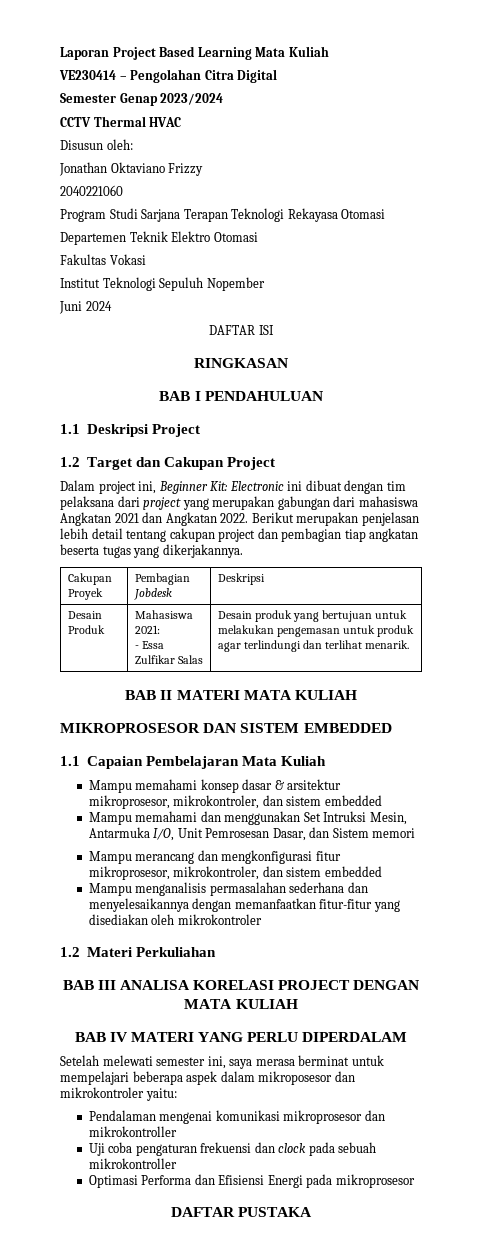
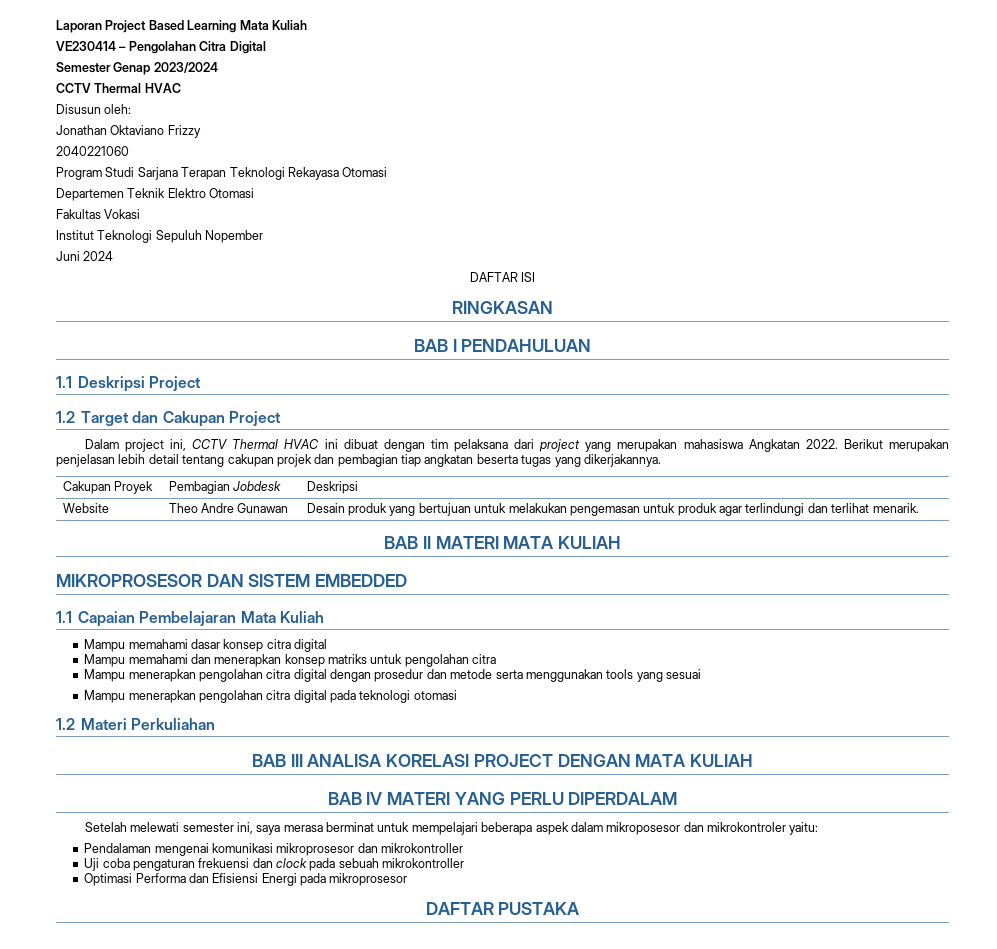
[158,481,284,494] Beginner Kit: Electronic -> [192,439,319,449] CCTV Thermal HVAC
[277,496,418,510] [60,512,163,526] gabungan dari mahasiswa Angkatan 2021 dan -> [683,439,743,449] mahasiswa
[218,529,256,542] project -> [276,454,312,467] projek
[67,611,102,619] [67,625,105,634] [134,610,193,619] [134,625,160,634] [134,641,164,649] [134,655,203,664] Desain Produk | Mahasiswa 2021: // - Essa Zulfikar Salas -> [62,503,109,513] [168,503,289,513] Website | Theo Andre Gunawan
[200,779,342,793] [88,795,382,809] [88,811,407,825] [88,827,416,841] [88,850,341,864] [88,866,382,880] [88,882,368,896] [88,898,400,912] [88,914,262,925] konsep dasar & arsitektur mikroprosesor, mikrokontroler, dan sistem embedded // Mampu memahami dan menggunakan Set Intruksi Mesin, Antarmuka I/O, Unit Pemrosesan Dasar, dan Sistem memori // Mampu merancang dan mengkonfigurasi fitur mikroprosesor, mikrokontroler, dan sistem embedded // Mampu menganalisis permasalahan sederhana dan menyelesaikannya dengan memanfaatkan fitur-fitur yang disediakan oleh mikrokontroler -> [190,639,328,652] [84,654,497,667] [84,669,702,682] [84,690,457,703] dasar konsep citra digital // Mampu memahami dan menerapkan konsep matriks untuk pengolahan citra // Mampu menerapkan pengolahan citra digital dengan prosedur dan metode serta menggunakan tools yang sesuai // Mampu menerapkan pengolahan citra digital pada teknologi otomasi

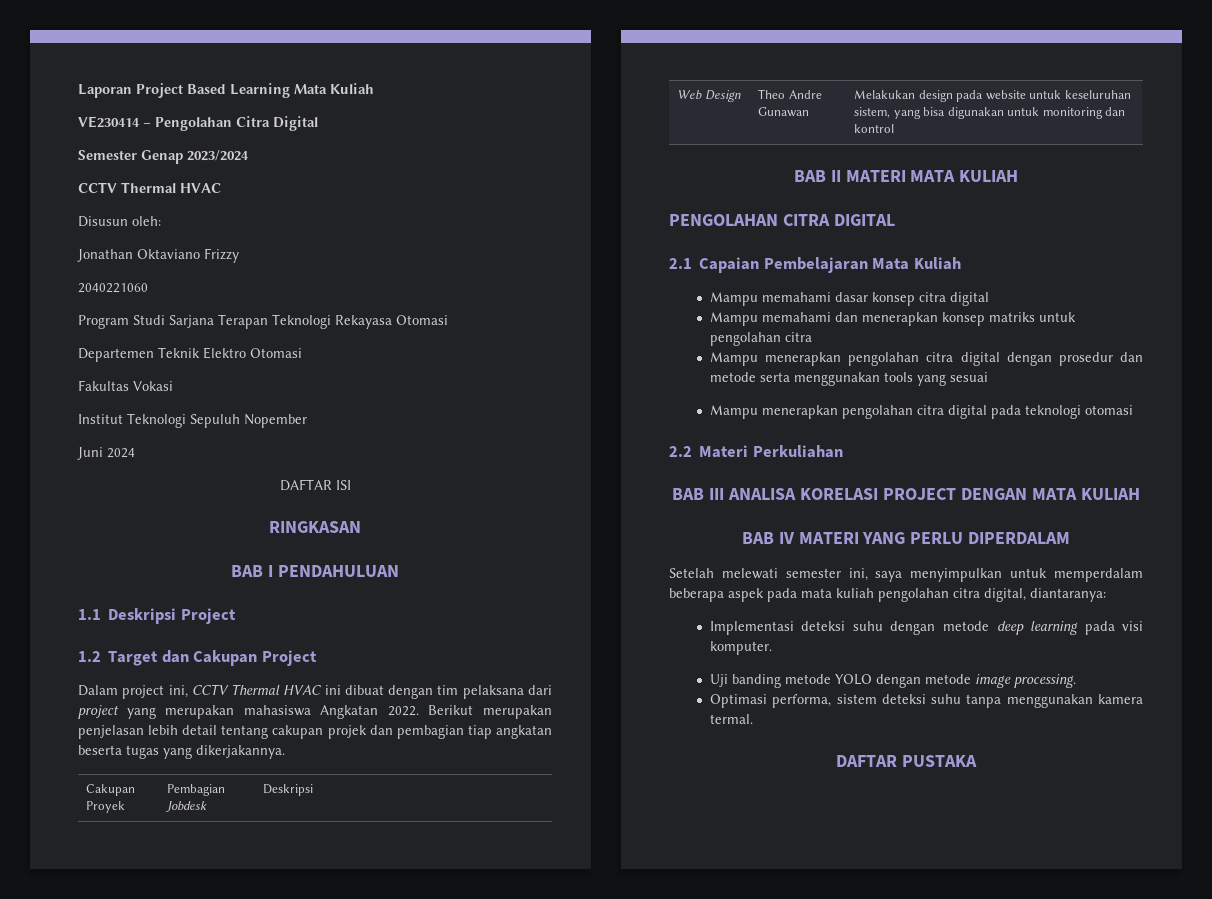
[62,503,109,513] Website -> [677,90,741,102] Web Design
[306,503,919,516] Desain produk yang bertujuan untuk melakukan pengemasan untuk produk agar terlindungi dan terlihat menarik. -> [854,90,1131,102] [854,107,1126,119] [854,124,895,133] Melakukan design pada website untuk keseluruhan sistem, yang bisa digunakan untuk monitoring dan kontrol
[56,574,408,587] [56,611,72,623] MIKROPROSESOR DAN SISTEM EMBEDDED // 1.1 -> [669,214,895,226] [669,258,692,269] PENGOLAHAN CITRA DIGITAL // 2.1
[56,718,75,730] 1.2 -> [669,446,692,457] 2.2
[283,822,819,835] [84,843,464,856] [84,858,465,871] [84,873,408,886] merasa berminat untuk mempelajari beberapa aspek dalam mikroposesor dan mikrokontroler yaitu: // Pendalaman mengenai komunikasi mikroprosesor dan mikrokontroller // Uji coba pengaturan frekuensi dan clock pada sebuah mikrokontroller // Optimasi Performa dan Efisiensi Energi pada mikroprosesor -> [910,568,1143,582] [669,588,1106,602] [709,621,1143,635] [709,641,772,655] [709,674,1076,688] [709,694,1143,708] [709,714,753,724] menyimpulkan untuk memperdalam beberapa aspek pada mata kuliah pengolahan citra digital, diantaranya: // Implementasi deteksi suhu dengan metode deep learning pada visi komputer. // Uji banding metode YOLO dengan metode image processing. // Optimasi performa, sistem deteksi suhu tanpa menggunakan kamera termal.

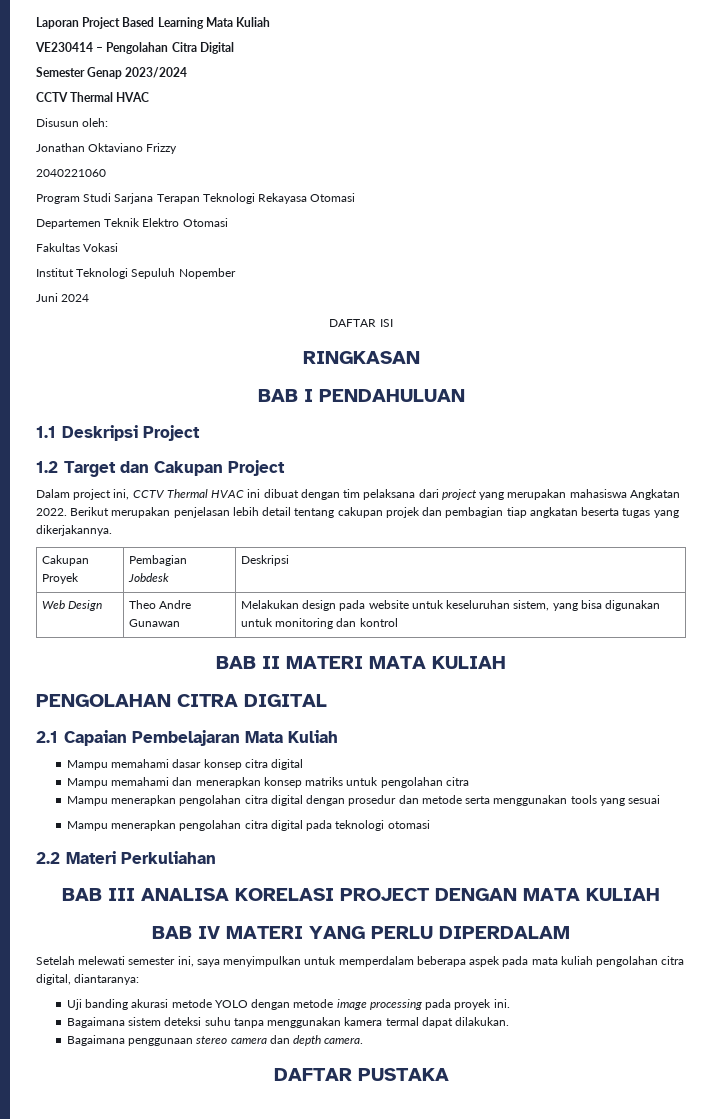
[709,621,1143,635] [709,641,772,655] // Implementasi deteksi suhu dengan metode deep learning pada visi komputer. -> (140, 979) none
(781, 681) none -> [131,999,169,1008] akurasi
[1013,674,1076,688] [709,694,832,708] processing. // Optimasi performa, -> [369,999,510,1010] [66,1017,125,1028] processing pada proyek ini. // Bagaimana
[709,714,753,724] termal. -> [385,1017,510,1028] [66,1035,364,1046] termal dapat dilakukan. // Bagaimana penggunaan stereo camera dan depth camera.

